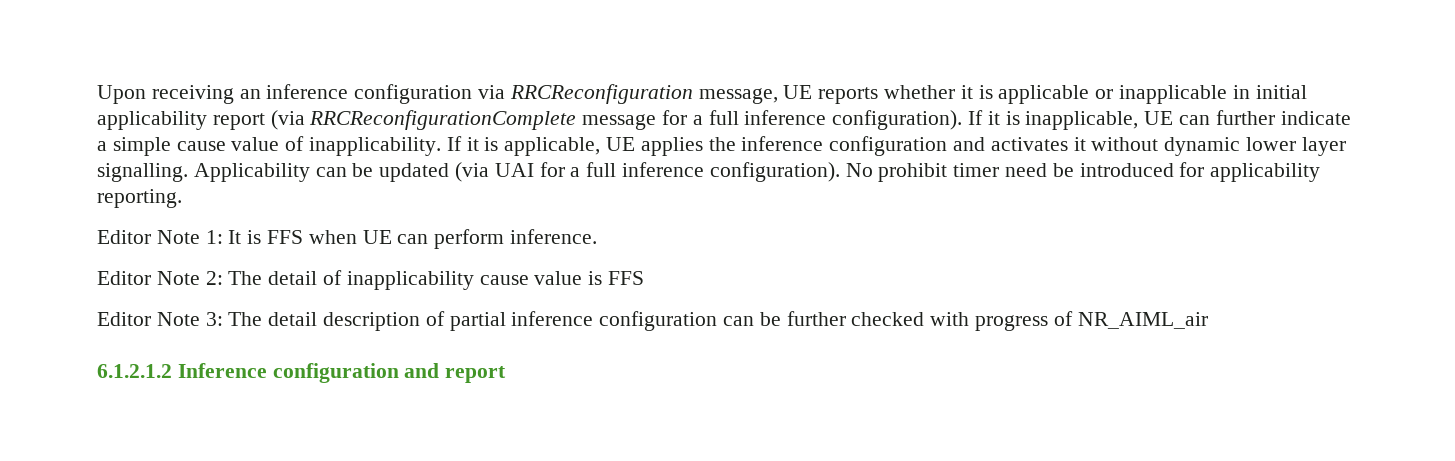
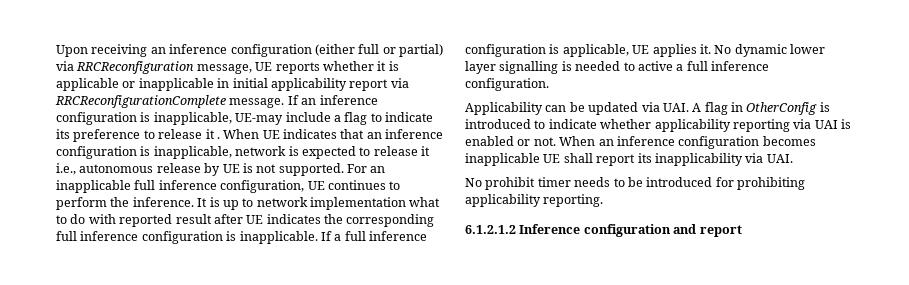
(473, 94) none -> [314,44,443,57] (either full or partial)
[270,110,1351,130] [97,136,1346,156] [97,162,840,182] (via RRCReconfigurationComplete message for a full inference configuration). If it is inapplicable, UE can further indicate a simple cause value of inapplicability. If it is applicable, UE applies the inference configuration and activates it without dynamic lower layer signalling. Applicability can be updated (via UAI for a full inference configuration). -> [390,78,409,88] [55,95,378,108] [56,112,433,125] [56,129,444,142] [56,146,430,159] [56,163,386,176] [56,180,401,193] [56,197,441,210] [56,214,435,227] [56,231,427,244] [465,44,825,57] [465,61,769,74] [465,78,549,91] [465,102,830,115] [465,119,851,132] [465,136,816,149] [465,153,793,166] via RRCReconfigurationComplete message. If an inference configuration is inapplicable, UE-may include a flag to indicate its preference to release it . When UE indicates that an inference configuration is inapplicable, network is expected to release it i.e., autonomous release by UE is not supported. For an inapplicable full inference configuration, UE continues to perform the inference. It is up to network implementation what to do with reported result after UE indicates the corresponding full inference configuration is inapplicable. If a full inference configuration is applicable, UE applies it. No dynamic lower layer signalling is needed to active a full inference configuration. // Applicability can be updated via UAI. A flag in OtherConfig is introduced to indicate whether applicability reporting via UAI is enabled or not. When an inference configuration becomes inapplicable UE shall report its inapplicability via UAI. //
[1005,163,1048,177] need -> [574,177,625,187] needs to
(1205, 169) none -> [737,177,805,190] prohibiting
[97,229,598,249] [97,270,645,290] [97,311,1208,331] // Editor Note 1: It is FFS when UE can perform inference. // Editor Note 2: The detail of inapplicability cause value is FFS // Editor Note 3: The detail description of partial inference configuration can be further checked with progress of NR_AIML_air -> (604, 200) none

